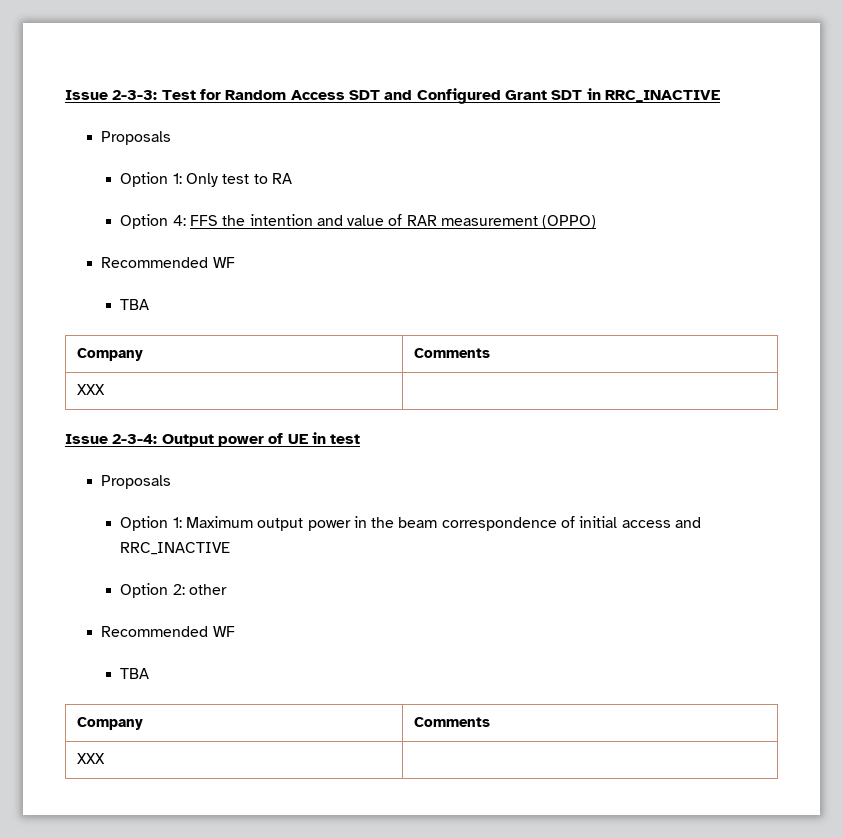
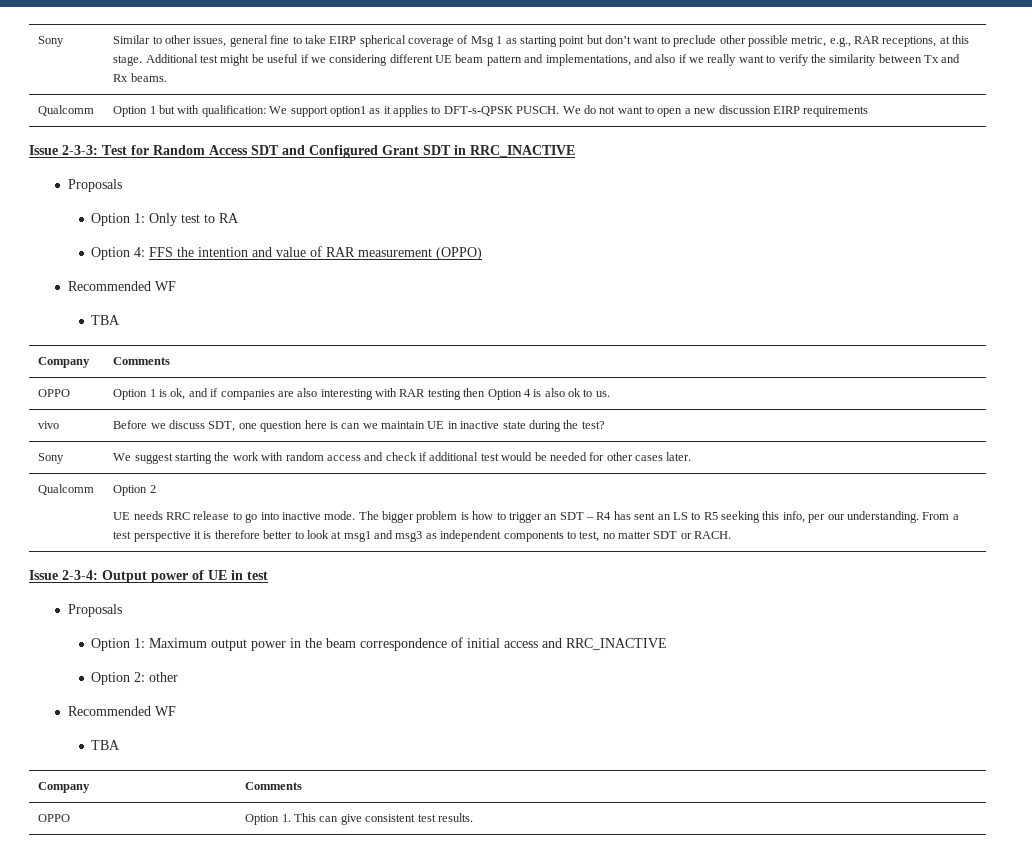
(65, 95) none -> [38,36,65,47] [113,35,970,47] [113,54,961,66] [113,73,167,82] [38,105,95,116] [113,105,869,117] Sony | Similar to other issues, general fine to take EIRP spherical coverage of Msg 1 as starting point but don’t want to preclude other possible metric, e.g., RAR receptions, at this stage. Additional test might be useful if we considering different UE beam pattern and implementations, and also if we really want to verify the similarity between Tx and Rx beams. // Qualcomm | Option 1 but with qualification: We support option1 as it applies to DFT-s-QPSK PUSCH. We do not want to open a new discussion EIRP requirements //
[76,384,105,395] XXX | -> [38,389,71,397] [113,388,610,400] [38,421,60,429] [113,420,605,432] [38,453,65,464] [113,452,692,464] [38,484,95,495] [113,485,156,496] [113,511,959,523] [113,530,732,542] OPPO | Option 1 is ok, and if companies are also interesting with RAR testing then Option 4 is also ok to us. // vivo | Before we discuss SDT, one question here is can we maintain UE in inactive state during the test? // Sony | We suggest starting the work with random access and check if additional test would be needed for other cases later. // Qualcomm | Option 2 // UE needs RRC release to go into inactive mode. The bigger problem is how to trigger an SDT – R4 has sent an LS to R5 seeking this info, per our understanding. From a test perspective it is therefore better to look at msg1 and msg3 as independent components to test, no matter SDT or RACH.
[76,753,105,764] XXX | -> [38,814,71,822] [245,813,473,825] OPPO | Option 1. This can give consistent test results.

